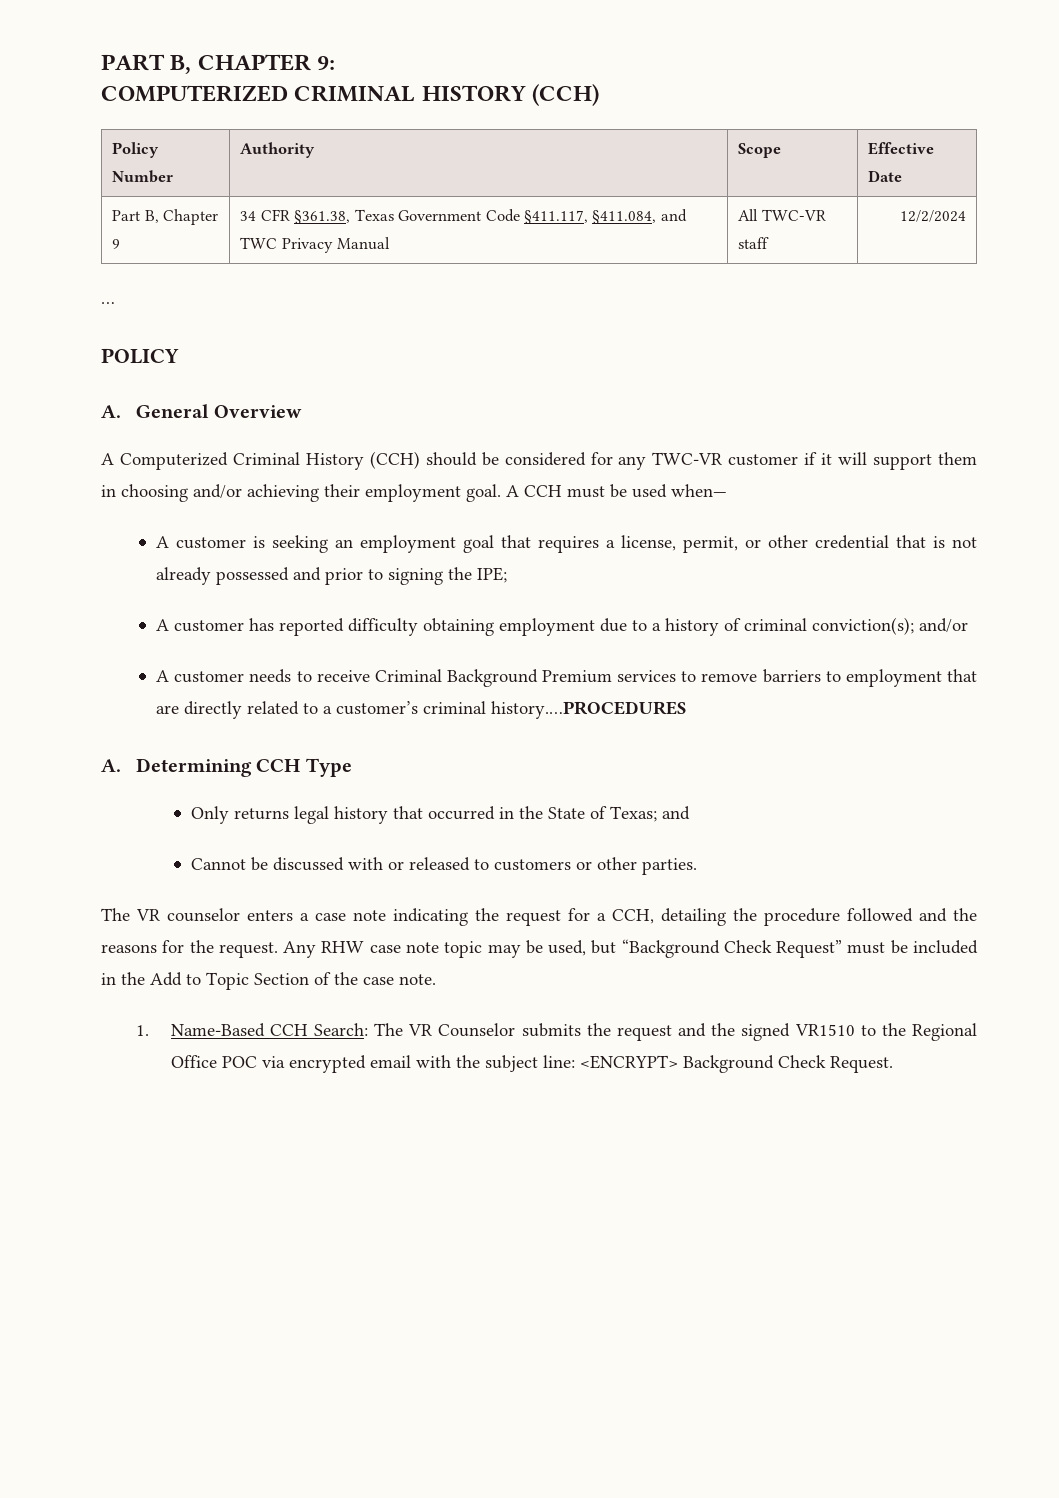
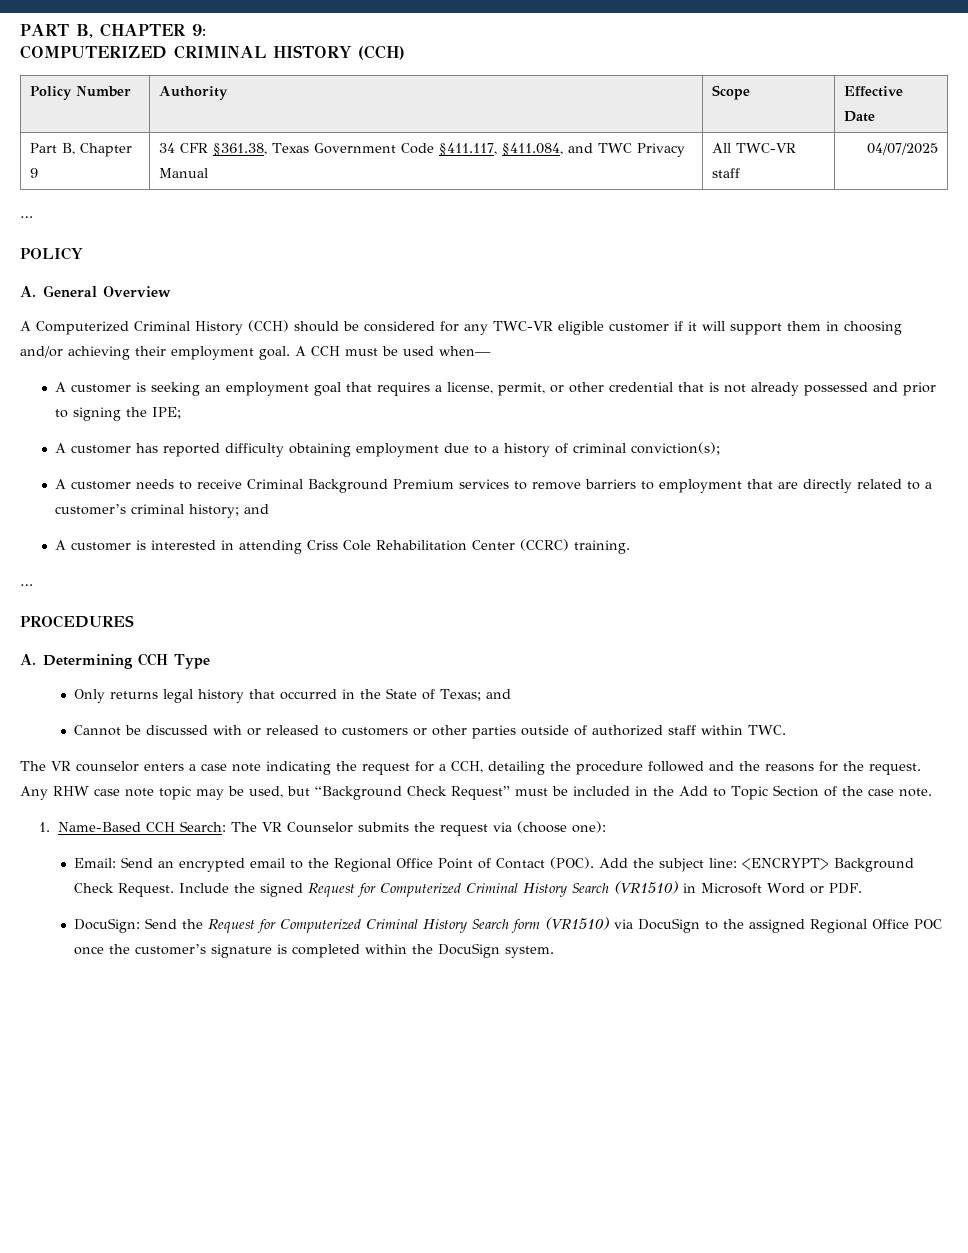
[899,210,966,222] 12/2/2024 -> [867,143,939,155] 04/07/2025
(723, 458) none -> [558,321,604,335] eligible
[919,618,969,633] and/or -> (720, 448) none
[491,701,687,719] history.…PROCEDURES -> [188,504,269,518] [54,539,630,554] [20,584,33,586] [20,615,134,628] history; and // A customer is interested in attending Criss Cole Rehabilitation Center (CCRC) training. // … // PROCEDURES
[641,858,697,875] parties. -> [472,725,787,739] parties outside of authorized staff within TWC.
[678,1023,977,1041] [170,1055,451,1073] and the signed VR1510 to the Regional Office POC via encrypted email with -> [493,821,607,833] [74,857,629,872] via (choose one): // Email: Send an encrypted email to the Regional Office Point of Contact (POC). Add
(893, 1064) none -> [179,881,863,897] [74,917,943,933] [74,943,555,958] Include the signed Request for Computerized Criminal History Search (VR1510) in Microsoft Word or PDF. // DocuSign: Send the Request for Computerized Criminal History Search form (VR1510) via DocuSign to the assigned Regional Office POC once the customer’s signature is completed within the DocuSign system.

